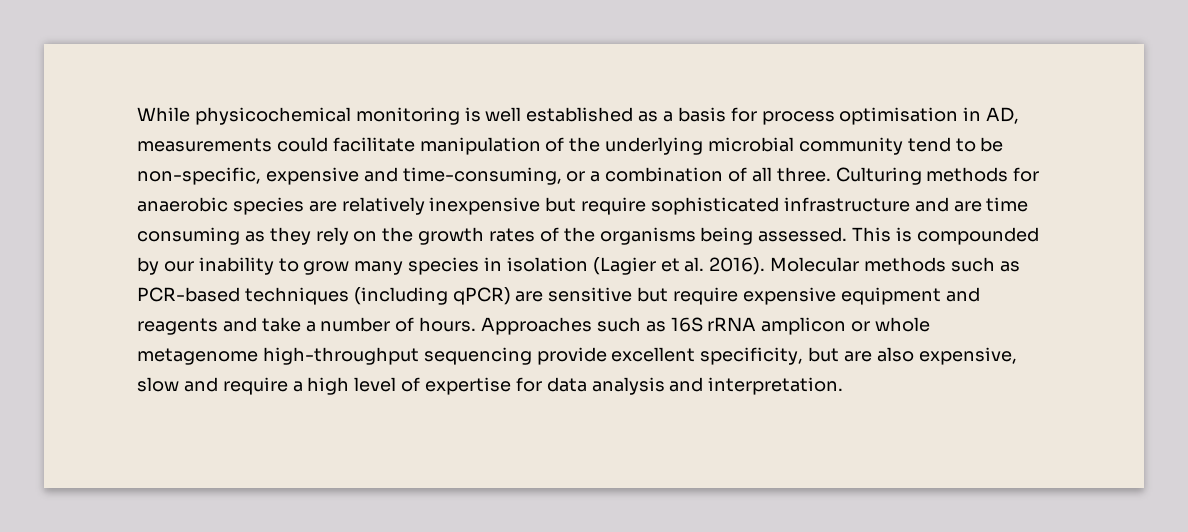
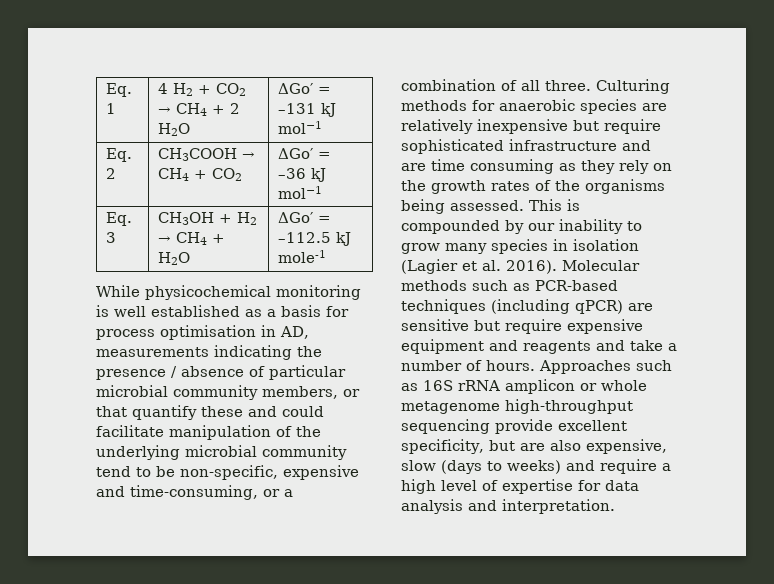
(137, 114) none -> [105,83,132,97] [105,103,116,114] [157,83,246,96] [157,103,240,116] [157,123,190,136] [277,83,331,94] [277,103,336,117] [277,121,322,134] [105,148,132,162] [105,168,116,179] [157,148,255,161] [157,168,242,181] [277,148,331,159] [277,168,326,182] [277,186,322,199] [105,212,132,226] [105,232,116,243] [157,212,257,225] [157,232,225,245] [157,252,190,265] [277,212,331,223] [277,232,351,246] [277,250,326,263] Eq. 1 | 4 H2 + CO2 → CH4 + 2 H2O | ΔGo′ = –131 kJ mol−1 // Eq. 2 | CH3COOH → CH4 + CO2 | ΔGo′ = –36 kJ mol−1 // Eq. 3 | CH3OH + H2 → CH4 + H2O | ΔGo′ = –112.5 kJ mole-1 //
(272, 145) none -> [214,345,322,360] [96,365,346,380] [96,385,360,400] [96,405,277,420] indicating the presence / absence of particular microbial community members, or that quantify these and
(179, 384) none -> [441,460,561,474] (days to weeks)

